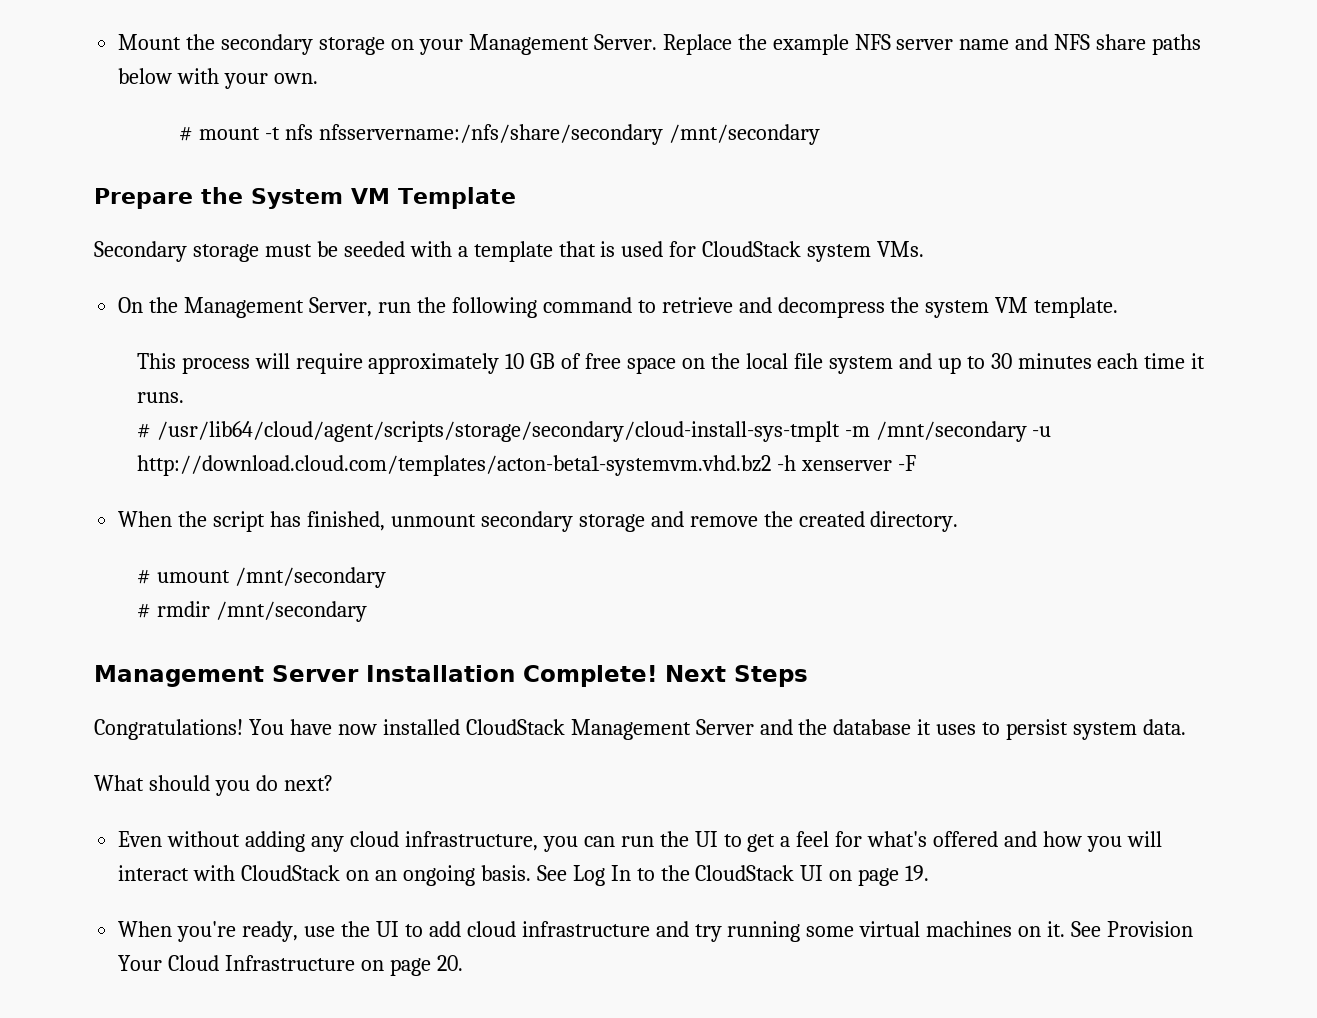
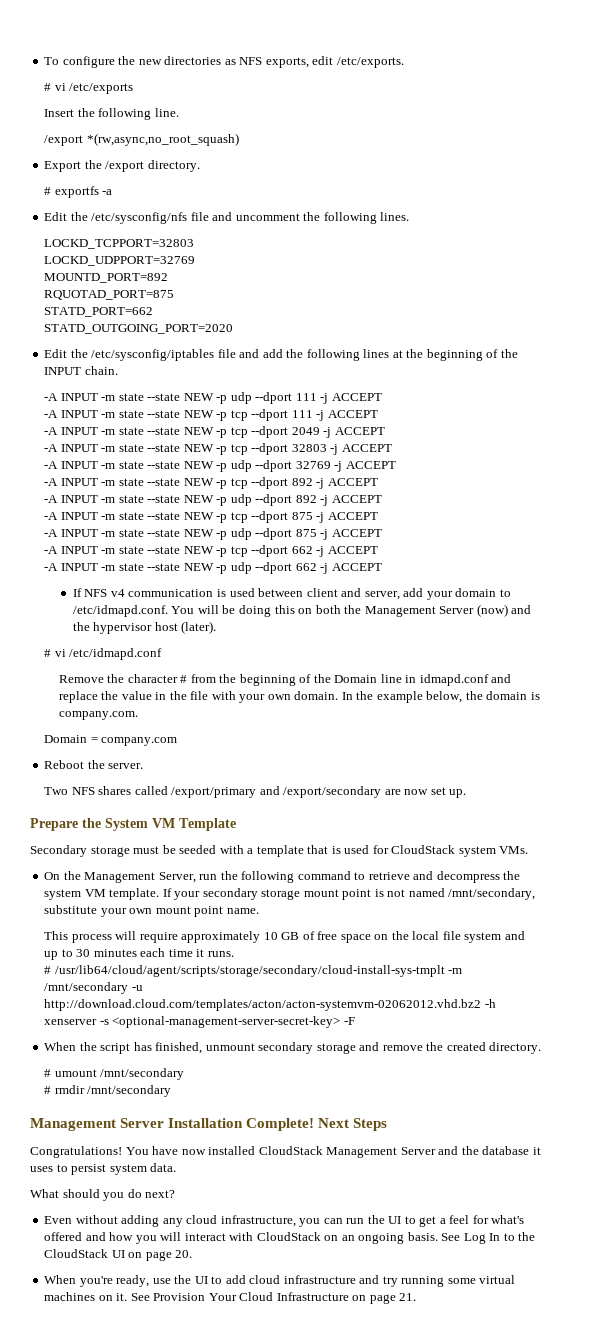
[118,34,1202,55] [118,68,319,89] [179,124,821,145] Mount the secondary storage on your Management Server. Replace the example NFS server name and NFS share paths below with your own. // # mount -t nfs nfsservername:/nfs/share/secondary /mnt/secondary -> [44,56,404,68] [44,83,134,94] [44,108,179,120] [44,133,239,146] [44,160,200,172] [44,186,113,198] [44,212,410,224] [44,239,195,249] [44,256,196,266] [44,273,169,283] [44,290,175,300] [44,307,154,317] [44,324,234,334] [44,349,518,361] [44,366,118,375] [44,392,382,404] [44,409,378,421] [44,426,385,438] [44,443,392,455] [44,460,396,472] [44,477,378,489] [44,494,382,506] [44,511,378,523] [44,528,382,540] [44,545,378,557] [44,562,382,574] [72,588,511,600] [72,604,532,617] [72,621,217,634] [44,648,163,660] [58,674,512,686] [58,691,540,703] [58,711,138,720] [44,735,178,746] [44,760,144,769] [44,786,467,798] To configure the new directories as NFS exports, edit /etc/exports. // # vi /etc/exports // Insert the following line. // /export *(rw,async,no_root_squash) // Export the /export directory. // # exportfs -a // Edit the /etc/sysconfig/nfs file and uncomment the following lines. // LOCKD_TCPPORT=32803 // LOCKD_UDPPORT=32769 // MOUNTD_PORT=892 // RQUOTAD_PORT=875 // STATD_PORT=662 // STATD_OUTGOING_PORT=2020 // Edit the /etc/sysconfig/iptables file and add the following lines at the beginning of the INPUT chain. // -A INPUT -m state --state NEW -p udp --dport 111 -j ACCEPT // -A INPUT -m state --state NEW -p tcp --dport 111 -j ACCEPT // -A INPUT -m state --state NEW -p tcp --dport 2049 -j ACCEPT // -A INPUT -m state --state NEW -p tcp --dport 32803 -j ACCEPT // -A INPUT -m state --state NEW -p udp --dport 32769 -j ACCEPT // -A INPUT -m state --state NEW -p tcp --dport 892 -j ACCEPT // -A INPUT -m state --state NEW -p udp --dport 892 -j ACCEPT // -A INPUT -m state --state NEW -p tcp --dport 875 -j ACCEPT // -A INPUT -m state --state NEW -p udp --dport 875 -j ACCEPT // -A INPUT -m state --state NEW -p tcp --dport 662 -j ACCEPT // -A INPUT -m state --state NEW -p udp --dport 662 -j ACCEPT // If NFS v4 communication is used between client and server, add your domain to /etc/idmapd.conf. You will be doing this on both the Management Server (now) and the hypervisor host (later). // # vi /etc/idmapd.conf // Remove the character # from the beginning of the Domain line in idmapd.conf and replace the value in the file with your own domain. In the example below, the domain is company.com. // Domain = company.com // Reboot the server. // Two NFS shares called /export/primary and /export/secondary are now set up.
(1119, 307) none -> [162,888,536,900] [44,905,259,917] If your secondary storage mount point is not named /mnt/secondary, substitute your own mount point name.
[136,455,771,476] http://download.cloud.com/templates/acton-beta1-systemvm.vhd.bz2 -> [44,999,482,1011] http://download.cloud.com/templates/acton/acton-systemvm-02062012.vhd.bz2
(892, 465) none -> [99,1016,341,1028] -s <optional-management-server-secret-key>
[905,865,930,881] 19. -> [175,1250,193,1258] 20.
[436,955,463,971] 20. -> [399,1293,417,1301] 21.

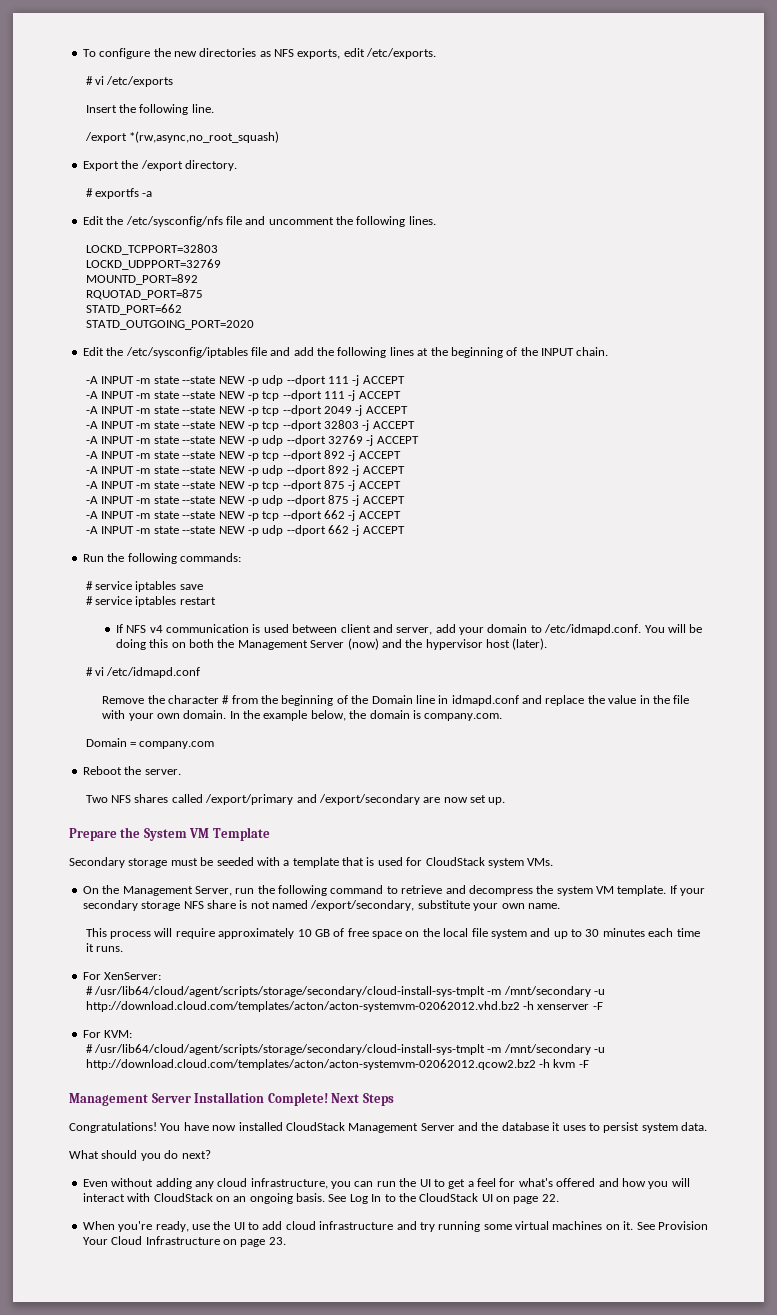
(382, 567) none -> [82,553,241,564] [85,581,203,592] [85,596,216,607] // Run the following commands: // # service iptables save // # service iptables restart
[303,889,372,900] mount point -> [183,900,236,909] NFS share
[448,888,536,900] /mnt/secondary, -> [310,900,415,911] /export/secondary,
[155,906,224,917] mount point -> (525, 906) none
(234, 954) none -> [82,972,162,980] // For XenServer:
[99,1016,355,1028] [44,1042,542,1054] [44,1068,185,1080] [44,1085,172,1097] -s <optional-management-server-secret-key> -F // When the script has finished, unmount secondary storage and remove the created directory. // # umount /mnt/secondary // # rmdir /mnt/secondary -> [592,1002,603,1010] [82,1030,133,1038] [85,1044,606,1055] [85,1059,589,1070] -F // For KVM: // # /usr/lib64/cloud/agent/scripts/storage/secondary/cloud-install-sys-tmplt -m /mnt/secondary -u http://download.cloud.com/templates/acton/acton-systemvm-02062012.qcow2.bz2 -h kvm -F
[175,1250,193,1258] 20. -> [541,1194,559,1202] 22.
[399,1293,417,1301] 21. -> [268,1237,286,1245] 23.

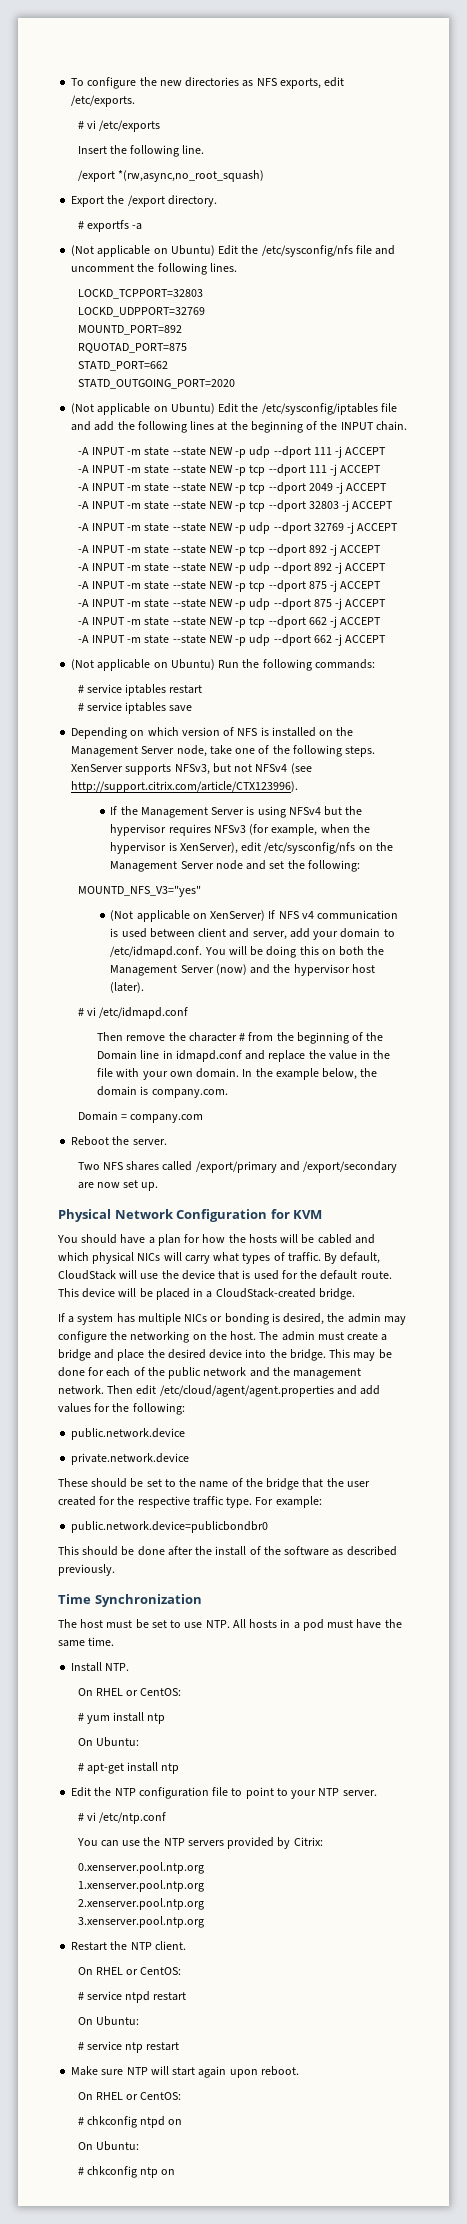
(153, 194) none -> [71,245,215,257] (Not applicable on Ubuntu)
(254, 325) none -> [71,403,215,415] (Not applicable on Ubuntu)
(405, 530) none -> [71,659,215,671] (Not applicable on Ubuntu)
[179,584,203,590] [85,596,216,607] save // # service iptables restart // -> [169,685,203,694] [77,702,193,714] [71,727,354,739] [71,745,376,757] [71,763,312,775] [71,781,299,793] [110,806,363,818] [110,824,370,836] [110,842,393,854] [110,860,360,872] [77,885,201,897] [110,910,266,922] restart // # service iptables save // Depending on which version of NFS is installed on the Management Server node, take one of the following steps. XenServer supports NFSv3, but not NFSv4 (see http://support.citrix.com/article/CTX123996). // If the Management Server is using NFSv4 but the hypervisor requires NFSv3 (for example, when the hypervisor is XenServer), edit /etc/sysconfig/nfs on the Management Server node and set the following: // MOUNTD_NFS_V3="yes" // (Not applicable on XenServer)
[102,696,145,704] Remove -> [97,1032,166,1041] Then remove
[69,827,270,841] [69,857,554,868] [82,885,706,896] [82,900,560,911] [85,928,700,939] [85,943,123,952] [82,972,162,980] [85,986,606,997] [85,1001,603,1012] [82,1030,133,1038] [85,1044,606,1055] [85,1059,589,1070] [69,1092,394,1106] [69,1122,707,1133] [69,1150,211,1161] [82,1178,690,1189] [82,1193,559,1204] [82,1221,708,1232] [82,1236,286,1247] Prepare the System VM Template // Secondary storage must be seeded with a template that is used for CloudStack system VMs. // On the Management Server, run the following command to retrieve and decompress the system VM template. If your secondary storage NFS share is not named /export/secondary, substitute your own name. // This process will require approximately 10 GB of free space on the local file system and up to 30 minutes each time it runs. // For XenServer: // # /usr/lib64/cloud/agent/scripts/storage/secondary/cloud-install-sys-tmplt -m /mnt/secondary -u http://download.cloud.com/templates/acton/acton-systemvm-02062012.vhd.bz2 -h xenserver -F // For KVM: // # /usr/lib64/cloud/agent/scripts/storage/secondary/cloud-install-sys-tmplt -m /mnt/secondary -u http://download.cloud.com/templates/acton/acton-systemvm-02062012.qcow2.bz2 -h kvm -F // Management Server Installation Complete! Next Steps // Congratulations! You have now installed CloudStack Management Server and the database it uses to persist system data. // What should you do next? // Even without adding any cloud infrastructure, you can run the UI to get a feel for what's offered and how you will interact with CloudStack on an ongoing basis. See Log In to the CloudStack UI on page 22. // When you're ready, use the UI to add cloud infrastructure and try running some virtual machines on it. See Provision Your Cloud Infrastructure on page 23. -> [58,1209,323,1222] [57,1234,375,1246] [58,1252,381,1264] [58,1270,392,1280] [58,1288,355,1300] [58,1313,406,1325] [58,1331,388,1343] [58,1349,392,1361] [58,1367,362,1379] [58,1385,381,1397] [58,1403,185,1415] [71,1428,186,1440] [71,1453,190,1465] [58,1478,370,1490] [58,1496,322,1508] [71,1521,269,1533] [58,1546,397,1556] [58,1564,115,1576] [58,1594,202,1607] [58,1619,402,1631] [58,1637,115,1647] [71,1662,130,1672] [77,1688,182,1696] [77,1712,166,1724] [77,1737,139,1747] [77,1762,180,1774] [71,1787,377,1799] [77,1812,167,1824] [76,1837,323,1849] [77,1862,204,1874] [77,1880,204,1892] [77,1898,204,1910] [77,1916,204,1928] [71,1941,186,1951] [77,1967,182,1975] [77,1991,187,2003] [77,2016,139,2026] [77,2041,180,2053] [71,2066,299,2078] [77,2092,182,2100] [77,2116,183,2128] [77,2141,139,2151] [77,2166,176,2178] Physical Network Configuration for KVM // You should have a plan for how the hosts will be cabled and which physical NICs will carry what types of traffic. By default, CloudStack will use the device that is used for the default route. This device will be placed in a CloudStack-created bridge. // If a system has multiple NICs or bonding is desired, the admin may configure the networking on the host. The admin must create a bridge and place the desired device into the bridge. This may be done for each of the public network and the management network. Then edit /etc/cloud/agent/agent.properties and add values for the following: // public.network.device // private.network.device // These should be set to the name of the bridge that the user created for the respective traffic type. For example: // public.network.device=publicbondbr0 // This should be done after the install of the software as described previously. // Time Synchronization // The host must be set to use NTP. All hosts in a pod must have the same time. // Install NTP. // On RHEL or CentOS: // # yum install ntp // On Ubuntu: // # apt-get install ntp // Edit the NTP configuration file to point to your NTP server. // # vi /etc/ntp.conf // You can use the NTP servers provided by Citrix: // 0.xenserver.pool.ntp.org // 1.xenserver.pool.ntp.org // 2.xenserver.pool.ntp.org // 3.xenserver.pool.ntp.org // Restart the NTP client. // On RHEL or CentOS: // # service ntpd restart // On Ubuntu: // # service ntp restart // Make sure NTP will start again upon reboot. // On RHEL or CentOS: // # chkconfig ntpd on // On Ubuntu: // # chkconfig ntp on

